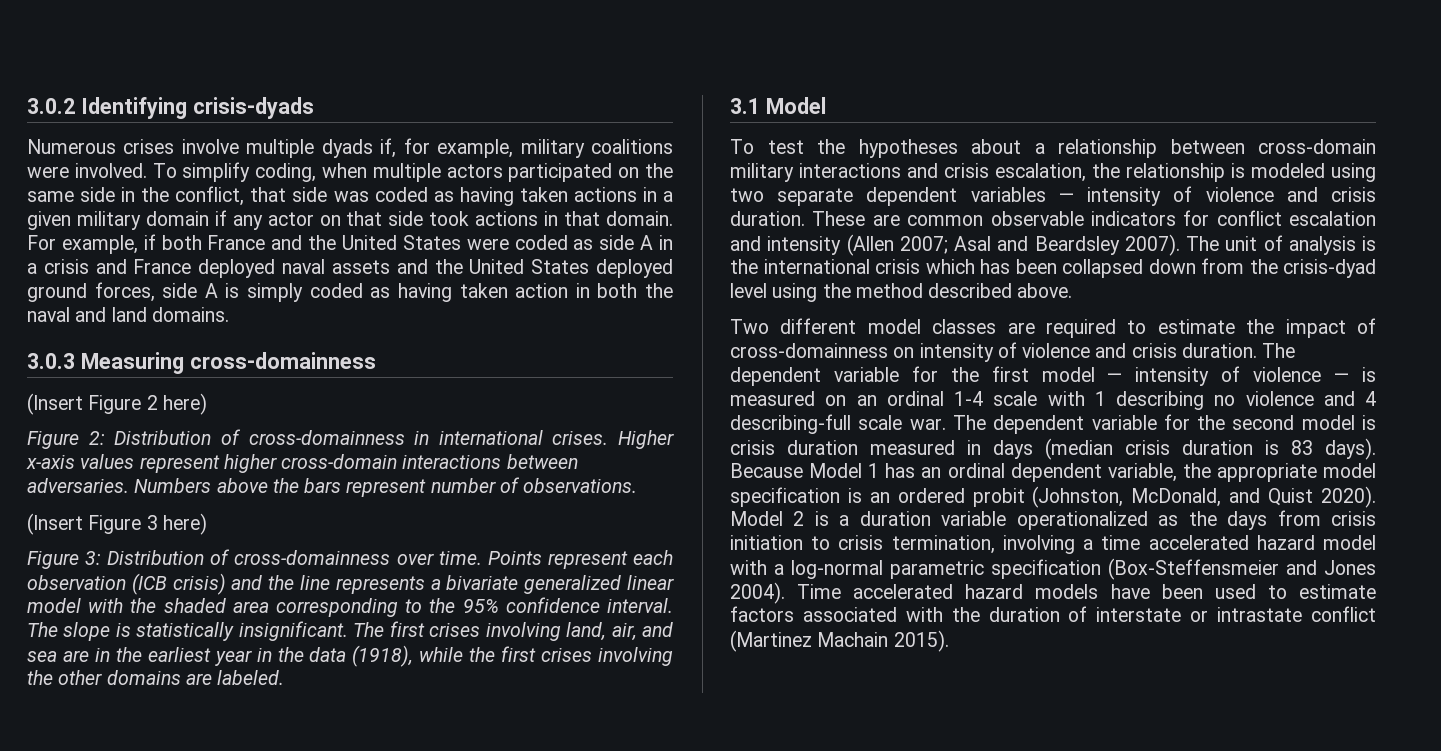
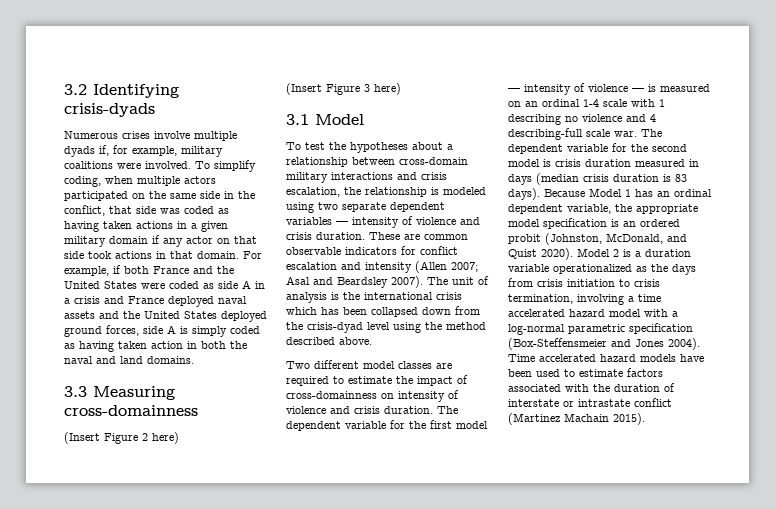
[27,98,75,114] 3.0.2 -> [64,84,87,95] 3.2
[27,353,75,369] 3.0.3 -> [64,386,87,397] 3.3
[27,429,674,449] [26,454,578,473] [27,477,638,497] [27,513,207,535] [27,549,673,569] [27,573,674,595] [27,597,673,617] [27,621,674,641] [27,645,674,667] [27,670,285,685] Figure 2: Distribution of cross-domainness in international crises. Higher x-axis values represent higher cross-domain interactions between adversaries. Numbers above the bars represent number of observations. // (Insert Figure 3 here) // Figure 3: Distribution of cross-domainness over time. Points represent each observation (ICB crisis) and the line represents a bivariate generalized linear model with the shaded area corresponding to the 95% confidence interval. The slope is statistically insignificant. The first crises involving land, air, and sea are in the earliest year in the data (1918), while the first crises involving the other domains are labeled. -> [286,83,401,95] (Insert Figure 3 here)

